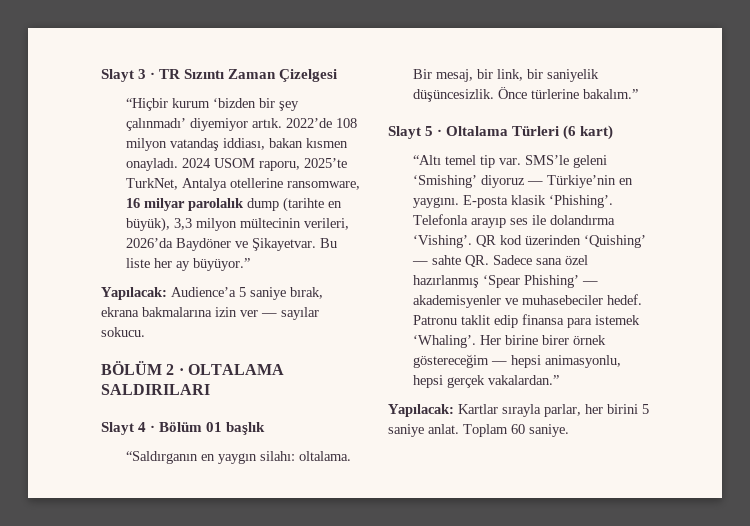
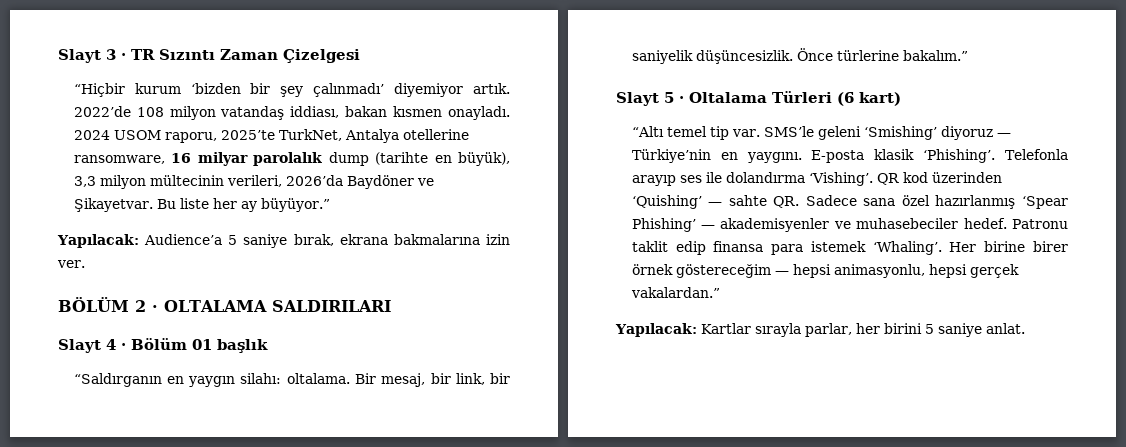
[240,307,319,320] [101,327,145,337] ver — sayılar sokucu. -> [57,260,85,268] ver.
[463,424,569,437] Toplam 60 saniye. -> (1025, 328) none

